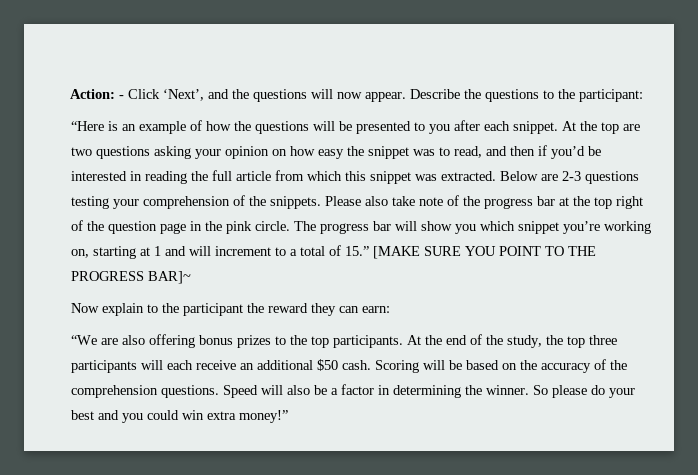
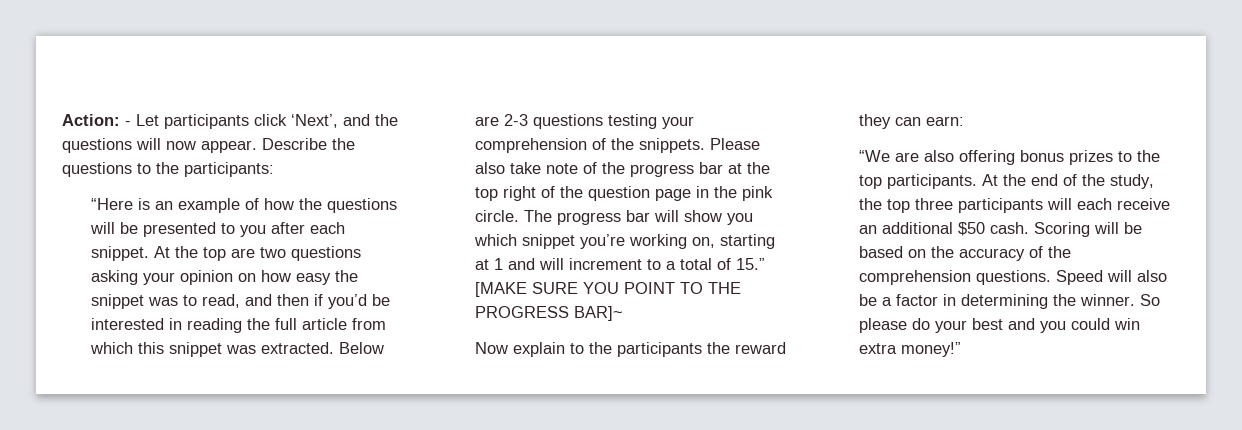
[127,89,160,99] Click -> [136,114,287,129] Let participants click
[578,89,643,102] participant: -> [184,162,274,177] participants:
[183,303,244,316] participant -> [617,342,703,357] participants

